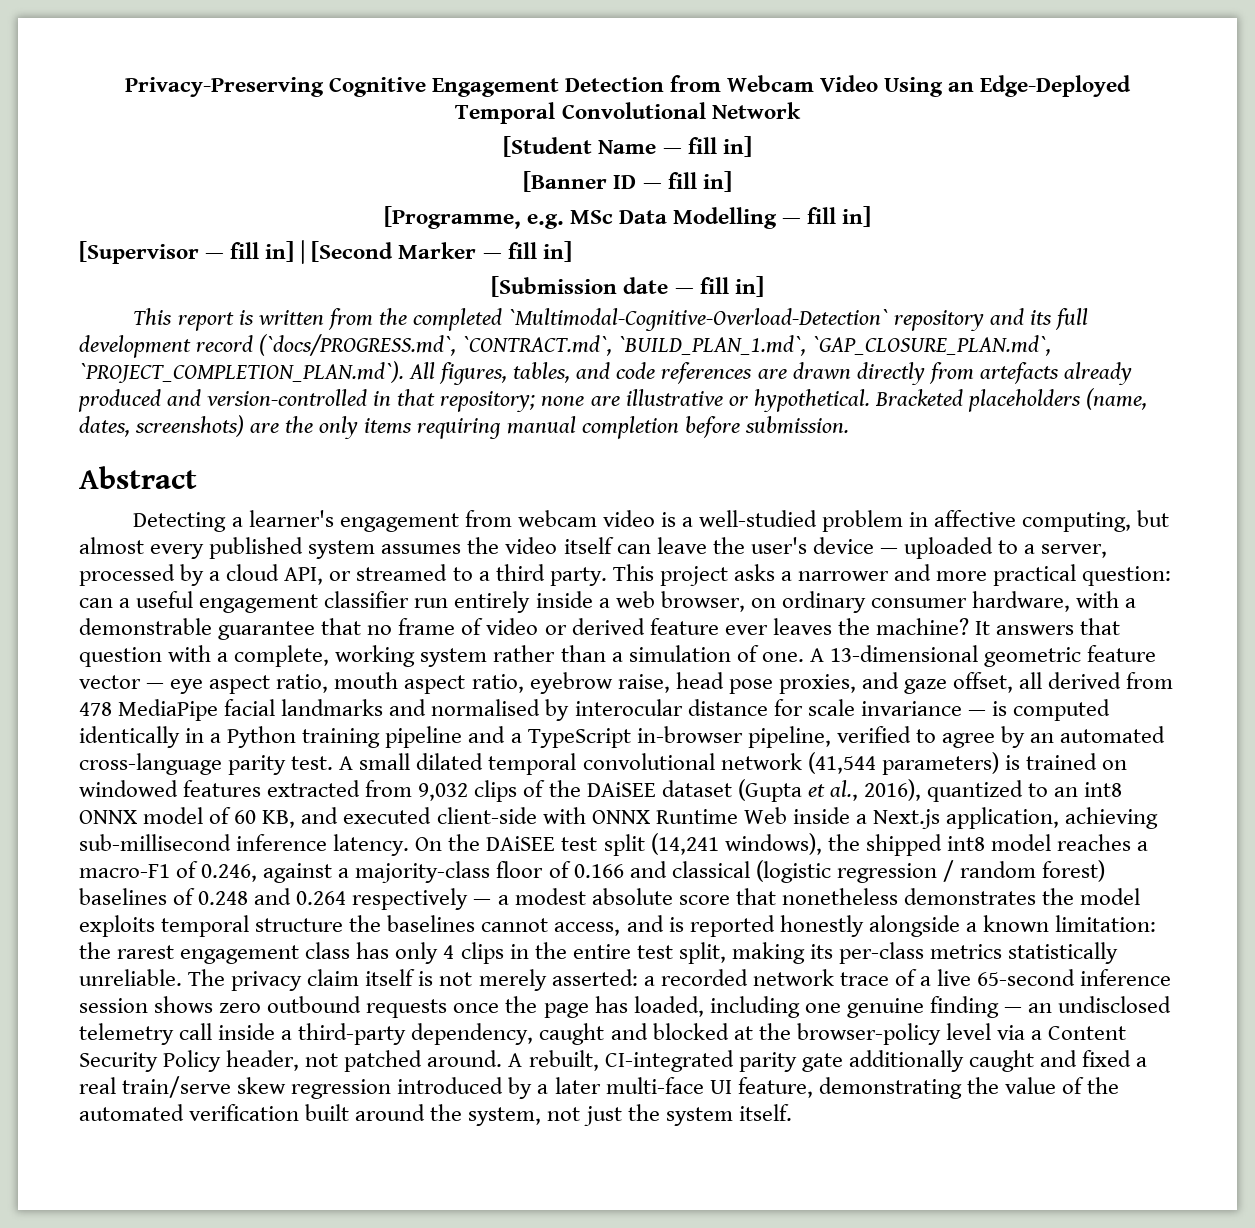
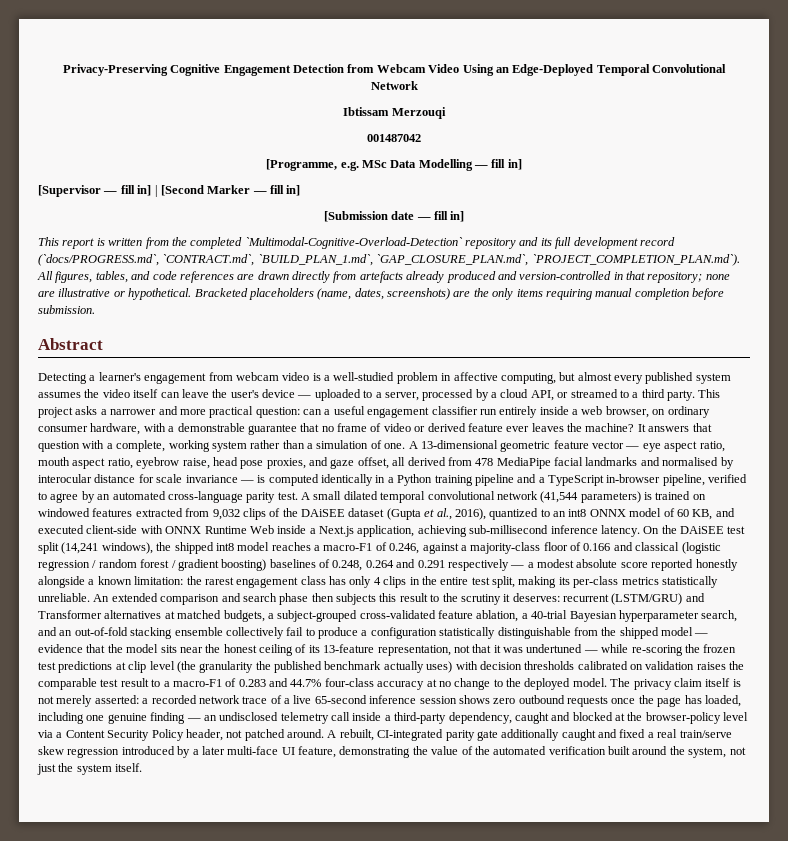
[503,136,752,157] [523,171,732,192] [Student Name — fill in] // [Banner ID — fill in] -> [343,107,446,119] [367,134,421,142] Ibtissam Merzouqi // 001487042
[1042,860,1106,882] [79,888,347,905] forest) baselines of 0.248 and 0.264 -> [140,559,445,571] forest / gradient boosting) baselines of 0.248, 0.264 and 0.291
[735,888,1141,905] [79,915,684,937] that nonetheless demonstrates the model exploits temporal structure the baselines cannot access, and is -> (648, 565) none
(182, 977) none -> [93,593,705,605] [38,610,738,622] [38,627,709,639] [38,644,737,656] [38,661,745,673] [38,678,607,690] An extended comparison and search phase then subjects this result to the scrutiny it deserves: recurrent (LSTM/GRU) and Transformer alternatives at matched budgets, a subject-grouped cross-validated feature ablation, a 40-trial Bayesian hyperparameter search, and an out-of-fold stacking ensemble collectively fail to produce a configuration statistically distinguishable from the shipped model — evidence that the model sits near the honest ceiling of its 13-feature representation, not that it was undertuned — while re-scoring the frozen test predictions at clip level (the granularity the published benchmark actually uses) with decision thresholds calibrated on validation raises the comparable test result to a macro-F1 of 0.283 and 44.7% four-class accuracy at no change to the deployed model.

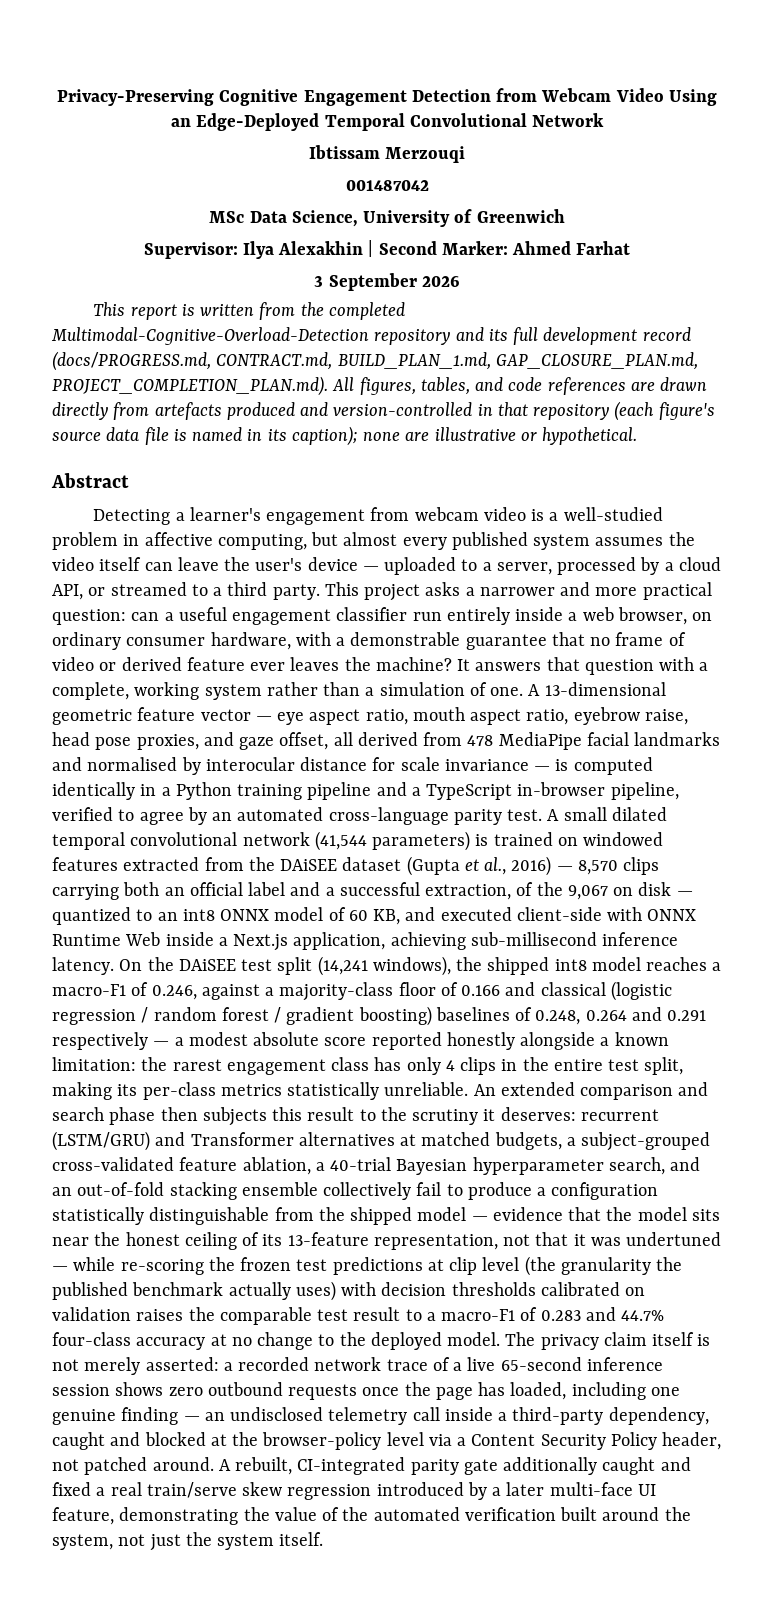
[266,159,522,171] [38,185,301,197] [323,211,465,222] [Programme, e.g. MSc Data Modelling — fill in] // [Supervisor — fill in] | [Second Marker — fill in] // [Submission date — fill in] -> [209,209,565,227] [143,240,631,259] [314,273,460,291] MSc Data Science, University of Greenwich // Supervisor: Ilya Alexakhin | Second Marker: Ahmed Farhat // 3 September 2026
[244,237,463,249] `Multimodal-Cognitive-Overload-Detection` -> [51,327,369,345] Multimodal-Cognitive-Overload-Detection
[38,254,740,266] (`docs/PROGRESS.md`, `CONTRACT.md`, `BUILD_PLAN_1.md`, `GAP_CLOSURE_PLAN.md`, `PROJECT_COMPLETION_PLAN.md`). -> [52,351,698,371] [52,376,328,396] (docs/PROGRESS.md, CONTRACT.md, BUILD_PLAN_1.md, GAP_CLOSURE_PLAN.md, PROJECT_COMPLETION_PLAN.md).
[406,271,445,283] already -> (222, 411) none
[647,272,703,283] repository; -> [533,401,715,421] [52,426,358,446] repository (each figure's source data file is named in its caption);
[194,288,724,300] [38,305,95,314] Bracketed placeholders (name, dates, screenshots) are the only items requiring manual completion before submission. -> (638, 436) none
[212,508,281,520] 9,032 clips of -> (244, 864) none
[454,508,486,520] 2016), -> [511,856,660,876] [52,882,693,900] 2016) — 8,570 clips carrying both an official label and a successful extraction, of the 9,067 on disk —

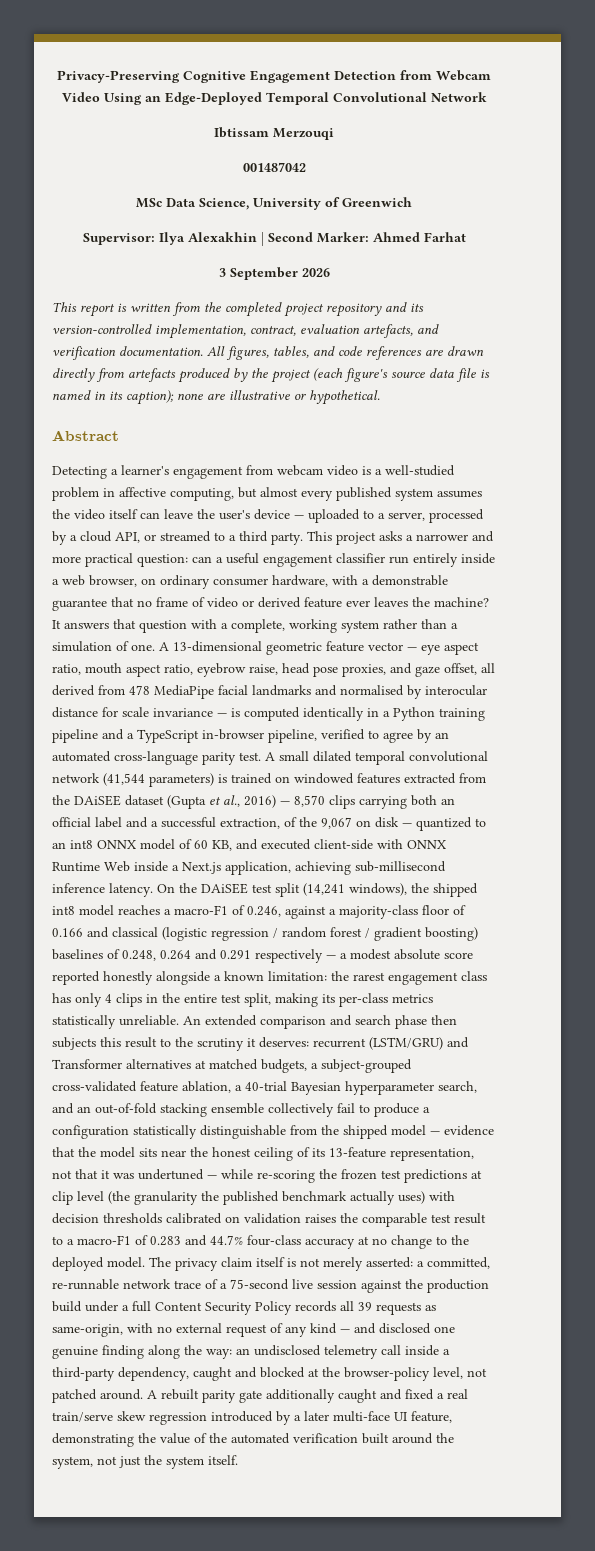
[51,327,369,345] Multimodal-Cognitive-Overload-Detection -> [284,303,324,317] project
[513,327,691,345] [52,351,698,371] [52,376,328,396] full development record (docs/PROGRESS.md, CONTRACT.md, BUILD_PLAN_1.md, GAP_CLOSURE_PLAN.md, PROJECT_COMPLETION_PLAN.md). -> [52,324,439,339] [52,346,203,360] version-controlled implementation, contract, evaluation artefacts, and verification documentation.
[300,402,610,420] and version-controlled in that repository -> [233,368,311,383] by the project
[238,1357,310,1371] recorded -> [427,1257,490,1269] [52,1279,119,1290] committed, re-runnable
[467,1357,663,1371] [52,1382,680,1400] [52,1407,200,1425] live 65-second inference session shows zero outbound requests once the page has loaded, including one genuine finding — -> [230,1279,489,1293] [52,1301,436,1315] [52,1323,455,1337] [52,1345,232,1359] 75-second live session against the production build under a full Content Security Policy records all 39 requests as same-origin, with no external request of any kind — and disclosed one genuine finding along the way:
[386,1432,722,1450] level via a Content Security Policy header, -> [433,1367,463,1379] level,
[235,1457,406,1475] rebuilt, CI-integrated -> [161,1389,199,1400] rebuilt

